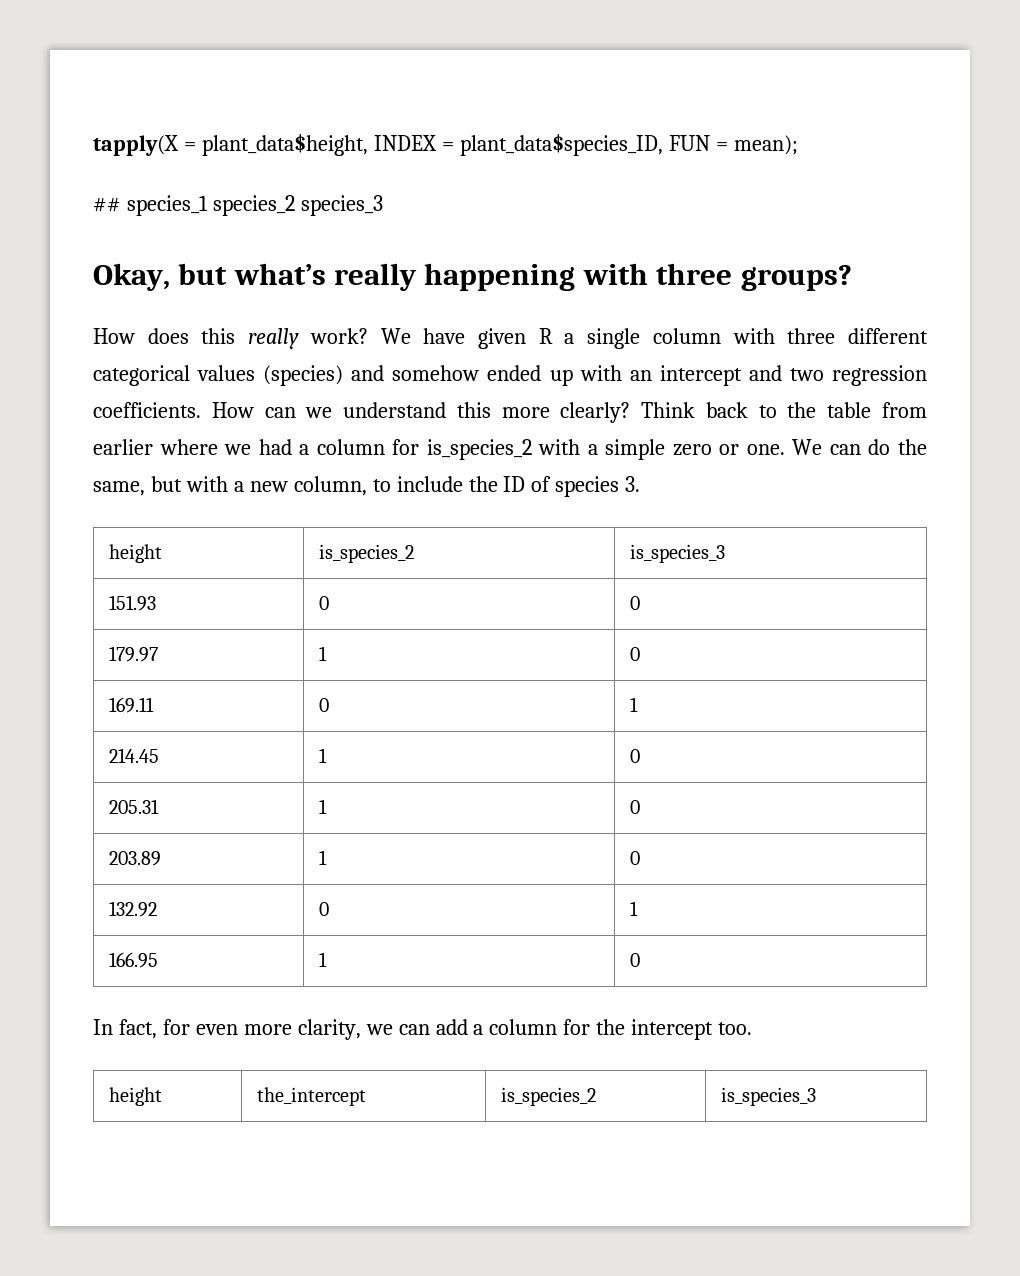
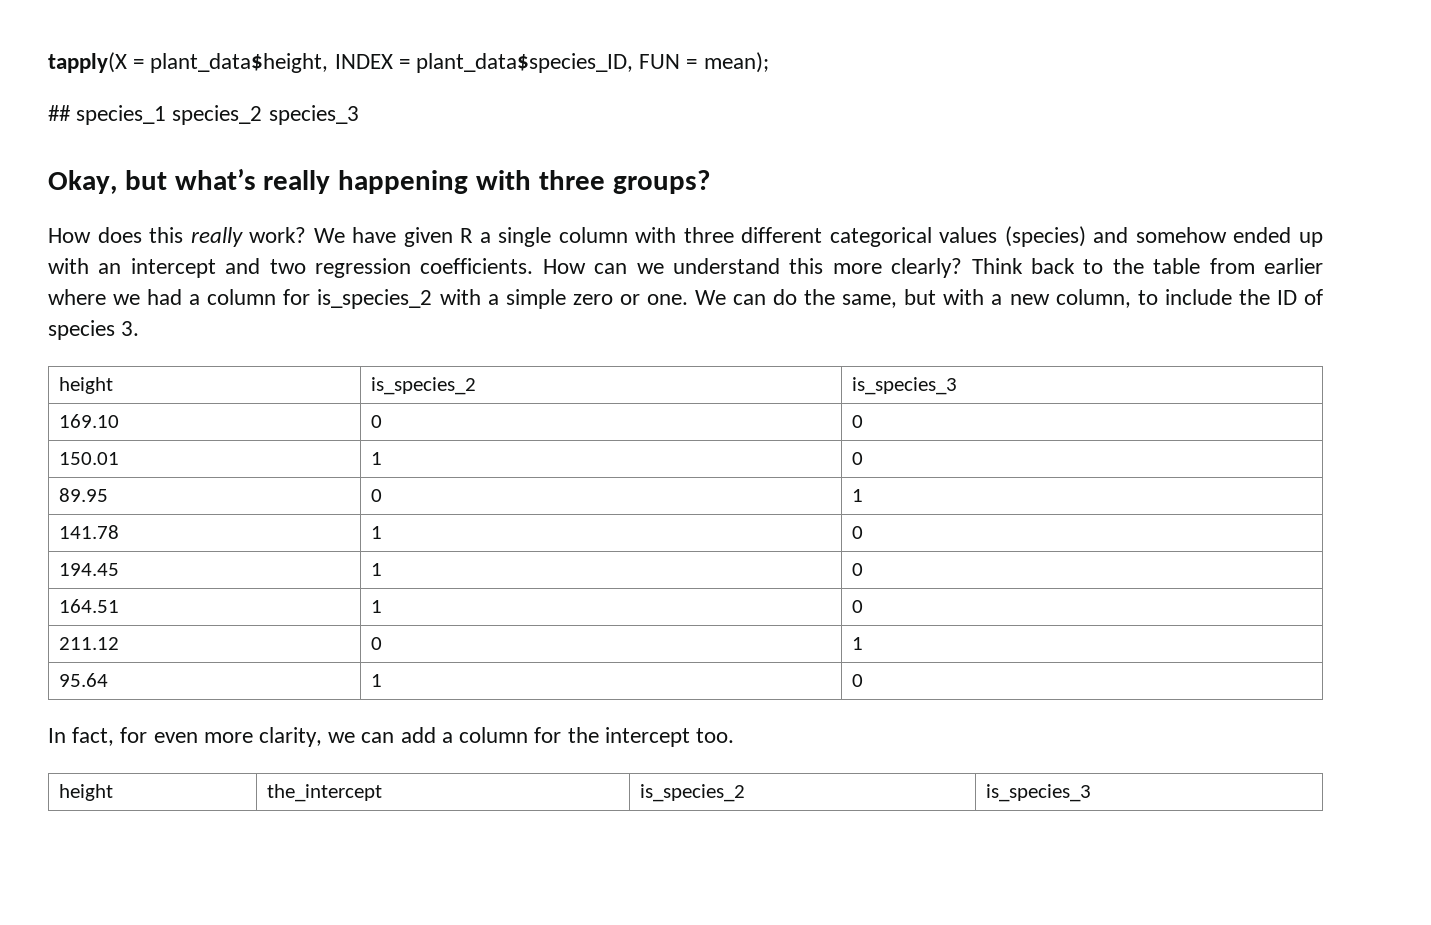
[109,595,157,611] 151.93 -> [59,414,120,428] 169.10
[109,646,159,662] [319,646,328,661] [630,647,641,661] [109,697,155,713] [319,698,330,712] [630,697,639,712] [109,748,160,763] [319,748,328,763] [630,749,641,763] [109,799,160,814] [319,799,328,814] [630,800,641,814] [109,851,162,866] [319,850,328,865] [630,851,641,865] [109,901,158,917] [319,902,330,916] [630,901,639,916] [109,952,159,968] 179.97 | 1 | 0 // 169.11 | 0 | 1 // 214.45 | 1 | 0 // 205.31 | 1 | 0 // 203.89 | 1 | 0 // 132.92 | 0 | 1 // 166.95 -> [59,452,120,465] [371,452,383,465] [852,452,864,465] [59,488,109,502] [371,489,383,502] [852,489,864,502] [59,525,120,539] [371,526,383,539] [852,526,864,539] [59,563,120,576] [371,563,383,576] [852,563,864,576] [59,599,120,613] [371,600,383,613] [852,600,864,613] [59,637,120,650] [371,637,383,650] [852,637,864,650] [59,673,109,687] 150.01 | 1 | 0 // 89.95 | 0 | 1 // 141.78 | 1 | 0 // 194.45 | 1 | 0 // 164.51 | 1 | 0 // 211.12 | 0 | 1 // 95.64

